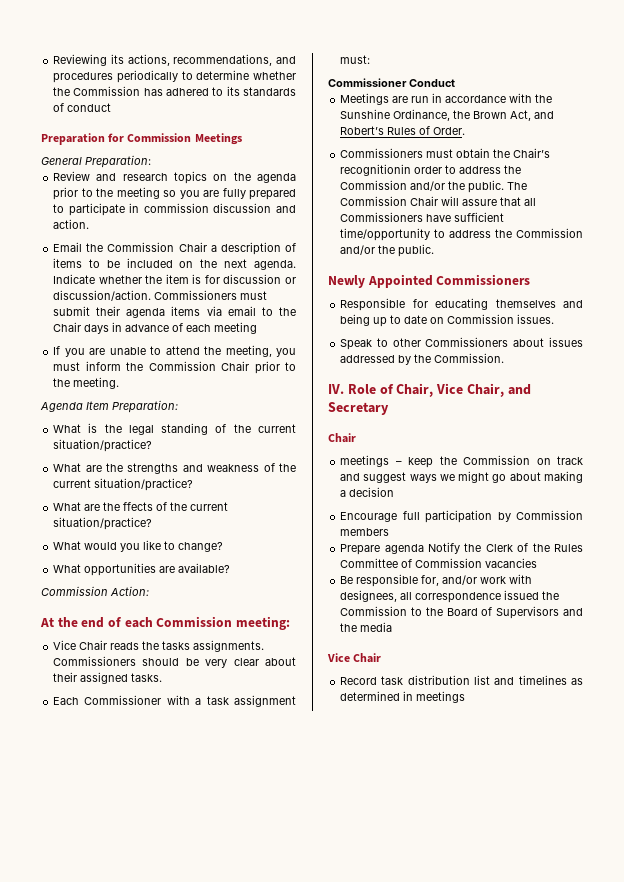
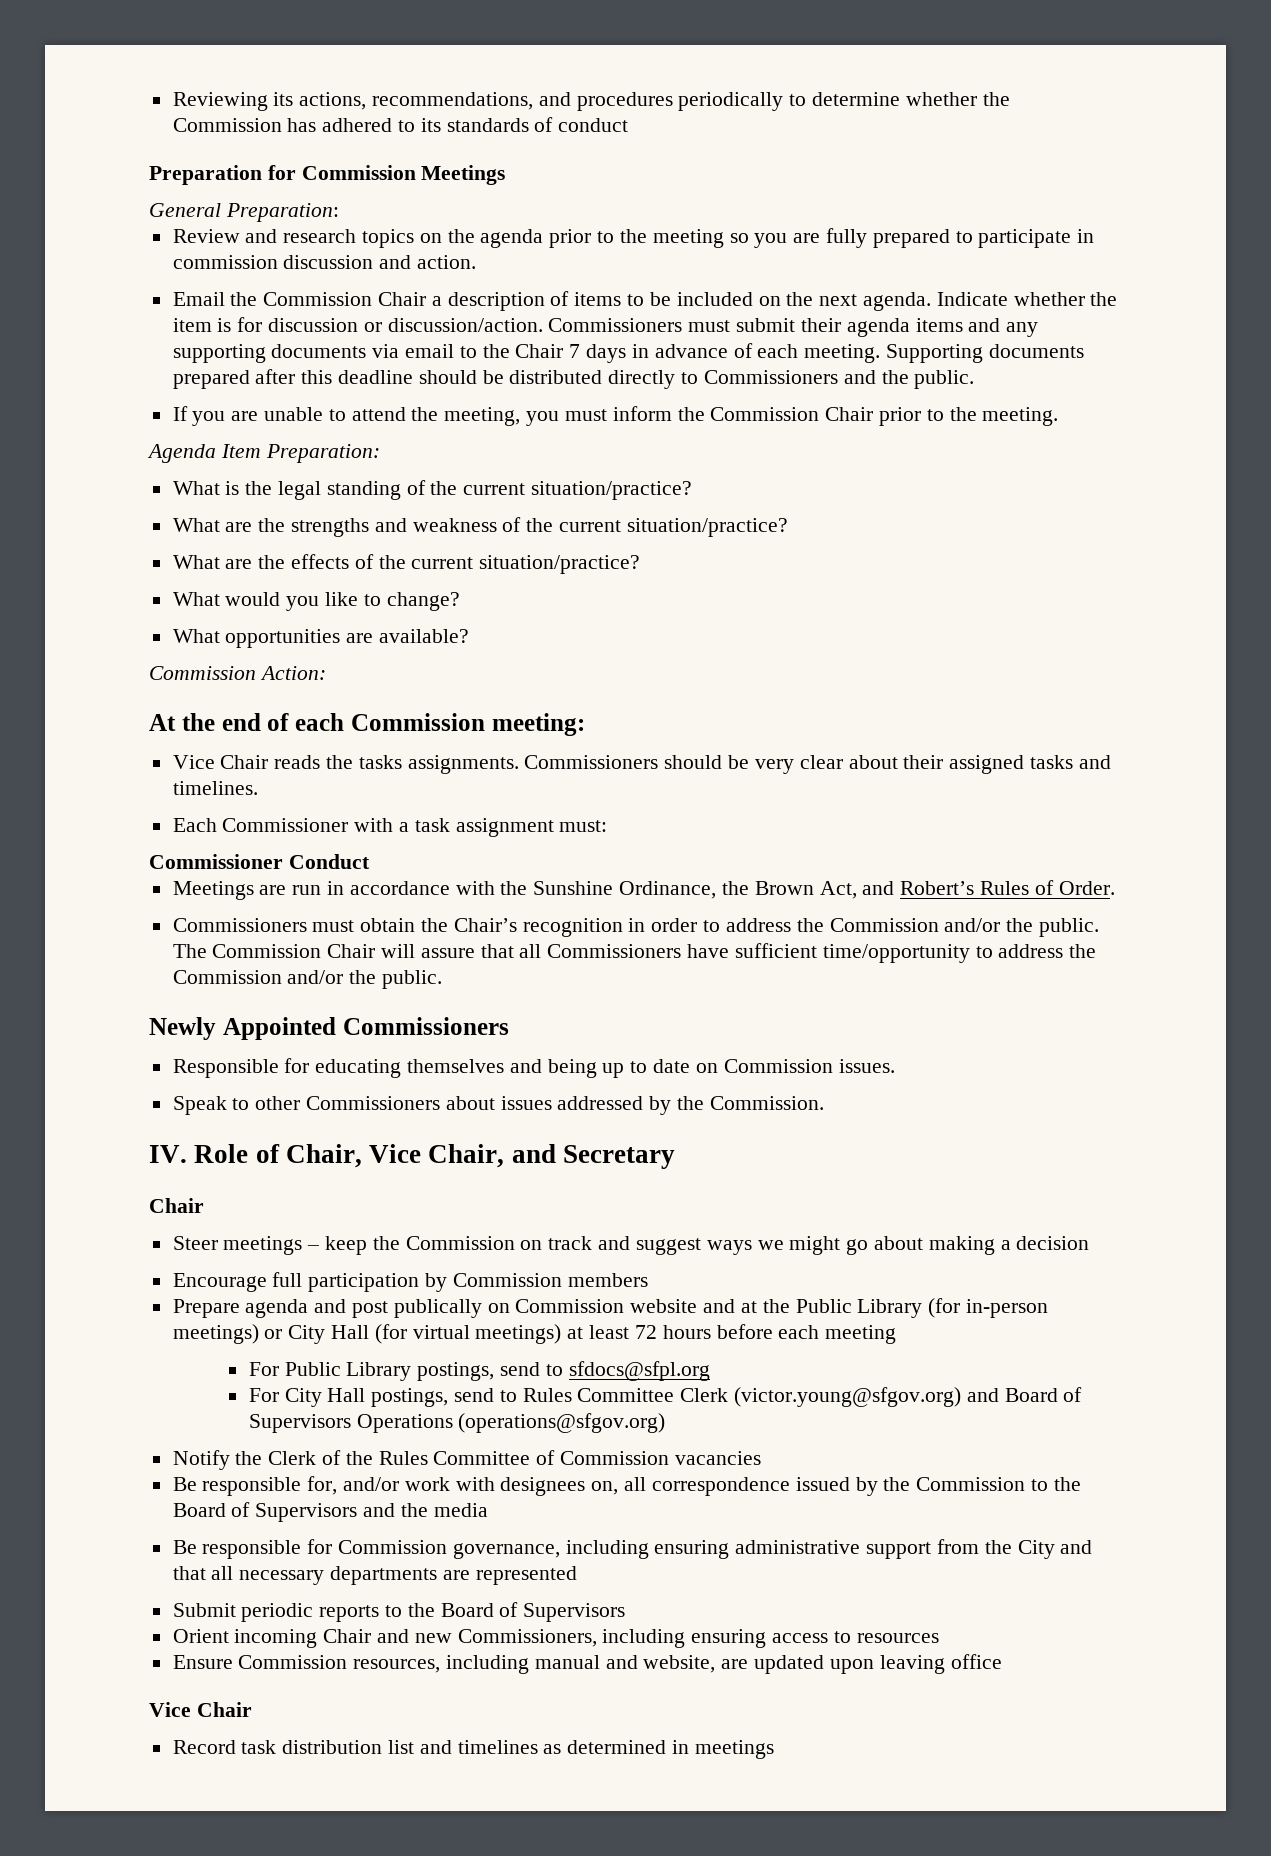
(201, 311) none -> [968,318,1039,337] [172,344,367,363] and any supporting documents
(82, 327) none -> [569,344,581,358] 7
[214,322,258,334] meeting -> [804,344,1084,363] [172,369,975,389] meeting. Supporting documents prepared after this deadline should be distributed directly to Commissioners and the public.
[123,502,154,511] ffects -> [291,554,350,569] effects
[131,673,163,682] tasks. -> [1029,755,1111,769] [172,781,258,795] tasks and timelines.
[340,164,412,176] recognitionin -> [522,918,646,937] recognition in
(356, 438) none -> [172,1236,218,1250] Steer
(424, 549) none -> [314,1298,1048,1318] [172,1324,897,1344] [248,1361,710,1381] [248,1387,1083,1407] [248,1413,666,1433] and post publically on Commission website and at the Public Library (for in-person meetings) or City Hall (for virtual meetings) at least 72 hours before each meeting // For Public Library postings, send to sfdocs@sfpl.org // For City Hall postings, send to Rules Committee Clerk (victor.young@sfgov.org) and Board of Supervisors Operations (operations@sfgov.org) //
[340,590,398,602] designees, -> [500,1477,619,1496] designees on,
(540, 595) none -> [855,1477,878,1496] by
(393, 627) none -> [172,1539,1093,1559] [172,1566,577,1585] [172,1602,626,1622] [172,1629,939,1648] [172,1654,1002,1674] // Be responsible for Commission governance, including ensuring administrative support from the City and that all necessary departments are represented // Submit periodic reports to the Board of Supervisors // Orient incoming Chair and new Commissioners, including ensuring access to resources // Ensure Commission resources, including manual and website, are updated upon leaving office

